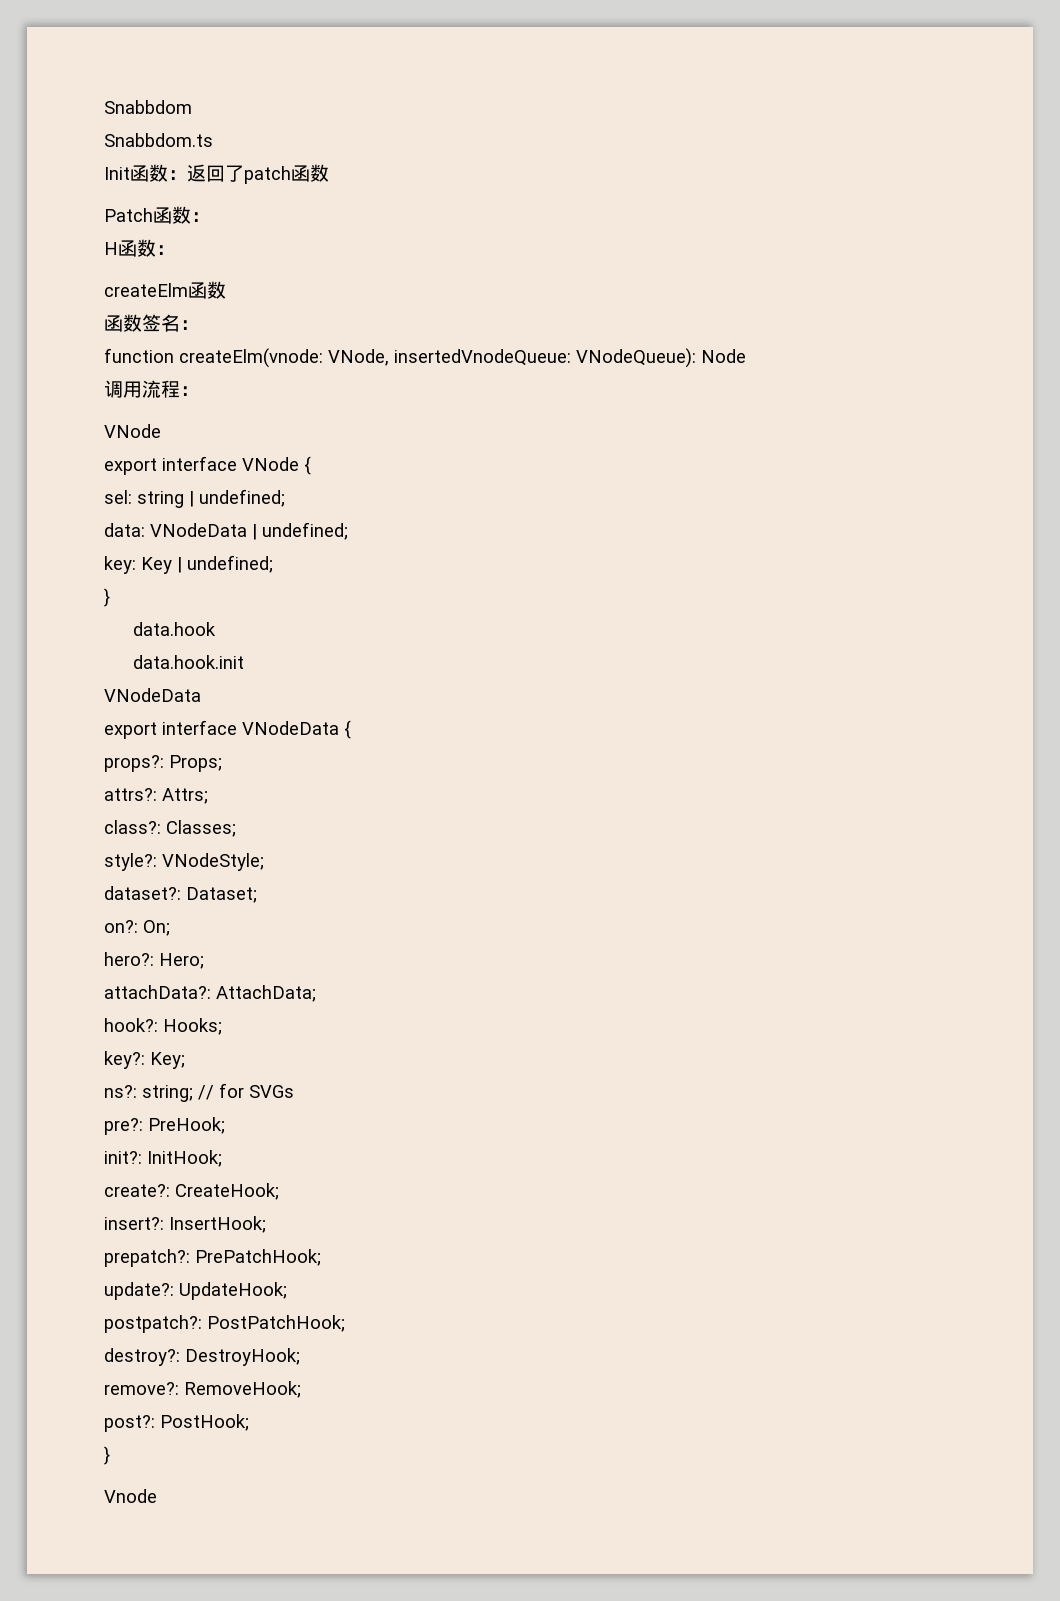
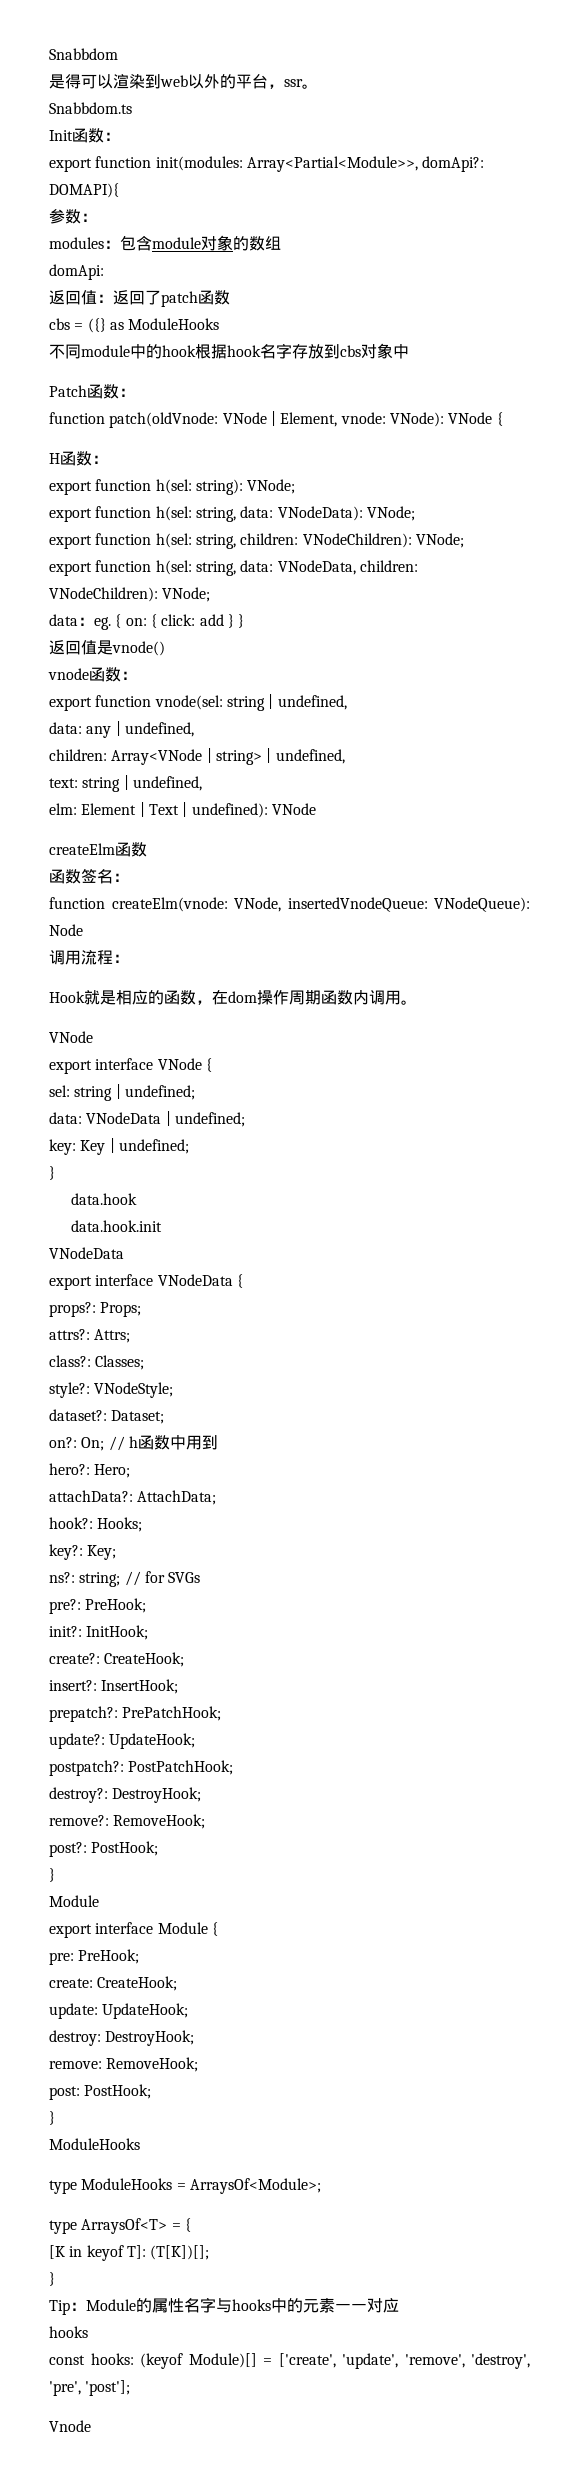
[104,133,213,147] [104,164,329,184] [104,206,210,224] [104,239,175,257] Snabbdom.ts // Init函数：返回了patch函数 // Patch函数： // H函数： -> [49,74,318,89] [49,102,132,114] [49,128,120,143] [49,156,485,172] [49,183,119,198] [49,209,97,224] [49,235,281,251] [49,264,104,280] [49,290,230,307] [49,318,220,333] [49,343,409,359] [49,384,135,399] [49,411,503,428] [49,451,108,466] [49,479,296,495] [49,506,415,522] [49,533,464,549] [49,560,418,576] [49,587,211,602] [49,614,245,630] [49,640,165,656] [48,667,137,682] [49,694,347,711] [49,721,194,738] [49,748,345,765] [49,775,202,792] [49,802,316,818] 是得可以渲染到web以外的平台，ssr。 // Snabbdom.ts // Init函数： // export function init(modules: Array<Partial<Module>>, domApi?: DOMAPI){ // 参数： // modules：包含module对象的数组 // domApi: // 返回值：返回了patch函数 // cbs = ({} as ModuleHooks // 不同module中的hook根据hook名字存放到cbs对象中 // Patch函数： // function patch(oldVnode: VNode | Element, vnode: VNode): VNode { // H函数： // export function h(sel: string): VNode; // export function h(sel: string, data: VNodeData): VNode; // export function h(sel: string, children: VNodeChildren): VNode; // export function h(sel: string, data: VNodeData, children: VNodeChildren): VNode; // data：eg. { on: { click: add } } // 返回值是vnode() // vnode函数： // export function vnode(sel: string | undefined, // data: any | undefined, // children: Array<VNode | string> | undefined, // text: string | undefined, // elm: Element | Text | undefined): VNode
(199, 391) none -> [49,990,417,1005] // Hook就是相应的函数，在dom操作周期函数内调用。
(170, 928) none -> [108,1435,218,1451] // h函数中用到
(110, 1455) none -> [49,1895,99,1907] [49,1922,218,1938] [49,1949,140,1965] [49,1976,178,1991] [49,2003,189,2019] [49,2030,195,2046] [49,2057,199,2072] [49,2084,152,2100] [49,2111,55,2125] [49,2138,140,2150] [49,2178,321,2194] [49,2218,191,2234] [49,2245,210,2261] [49,2272,55,2286] [49,2297,399,2315] [49,2326,88,2338] [49,2353,530,2369] [49,2380,131,2396] // Module // export interface Module { // pre: PreHook; // create: CreateHook; // update: UpdateHook; // destroy: DestroyHook; // remove: RemoveHook; // post: PostHook; // } // ModuleHooks // type ModuleHooks = ArraysOf<Module>; // type ArraysOf<T> = { // [K in keyof T]: (T[K])[]; // } // Tip：Module的属性名字与hooks中的元素一一对应 // hooks // const hooks: (keyof Module)[] = ['create', 'update', 'remove', 'destroy', 'pre', 'post'];

